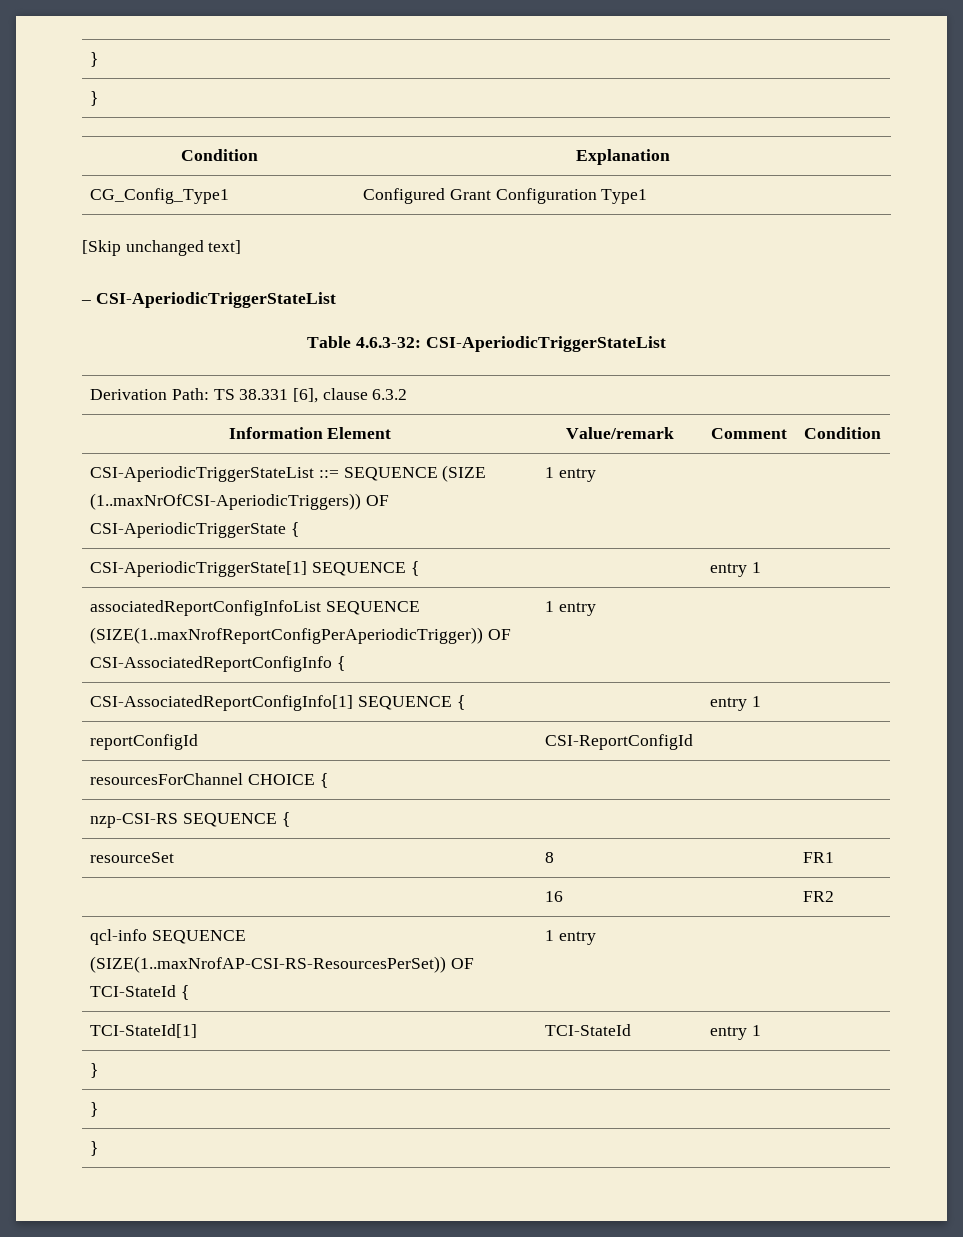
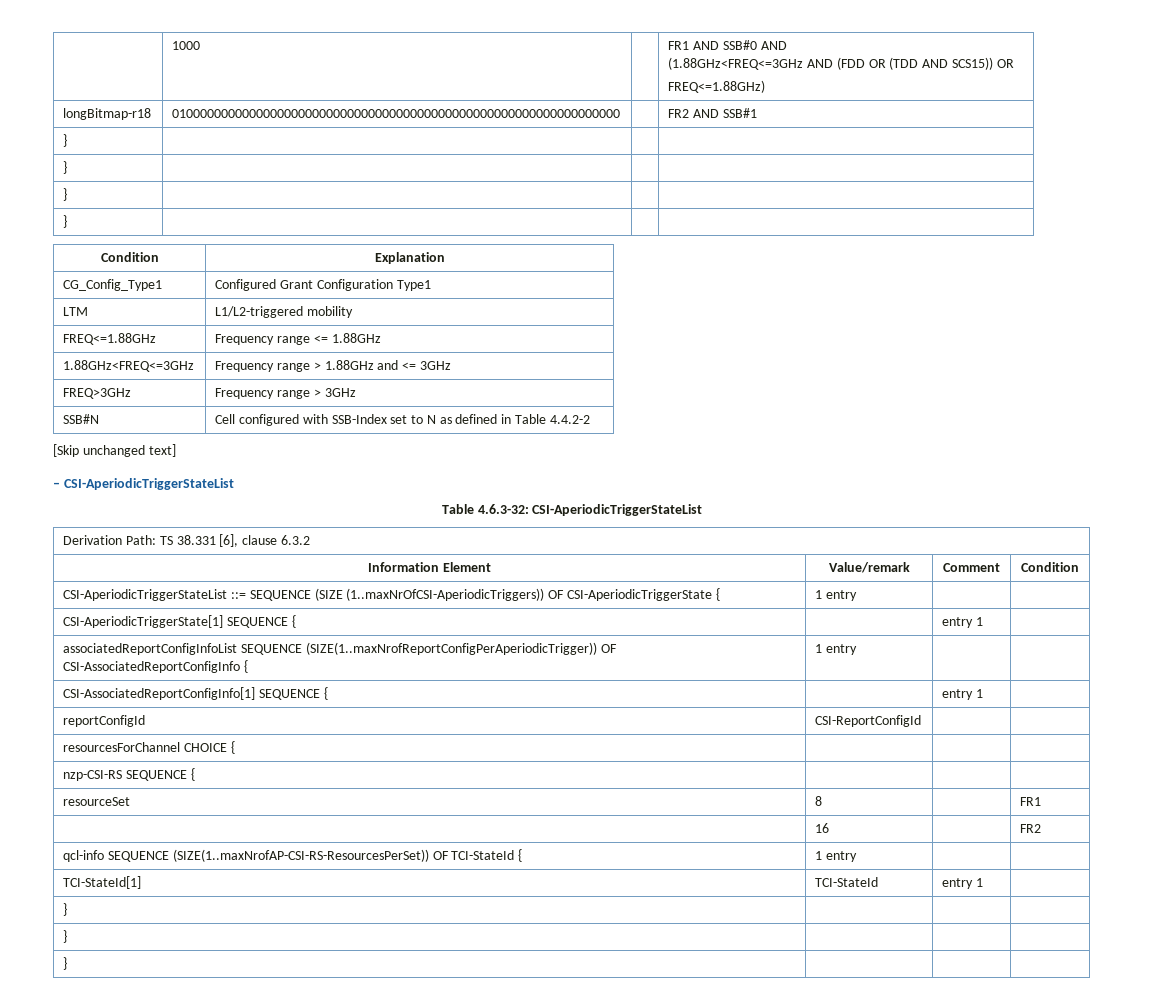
(90, 59) none -> [172,41,201,50] [668,40,787,50] [668,57,1014,70] [668,80,766,93] [63,108,152,120] [172,109,621,118] [668,108,757,118] [63,134,68,147] [63,161,68,174] | 1000 | | FR1 AND SSB#0 AND // (1.88GHz<FREQ<=3GHz AND (FDD OR (TDD AND SCS15)) OR // FREQ<=1.88GHz) // longBitmap-r18 | 0100000000000000000000000000000000000000000000000000000000000000 | | FR2 AND SSB#1 // } | | | // } | | | //
(648, 196) none -> [63,307,89,316] [215,306,353,318] [63,333,157,345] [215,333,381,345] [63,360,195,372] [215,360,451,372] [63,388,132,399] [215,388,356,399] [63,414,100,424] [215,414,590,426] // LTM | L1/L2-triggered mobility // FREQ<=1.88GHz | Frequency range <= 1.88GHz // 1.88GHz<FREQ<=3GHz | Frequency range > 1.88GHz and <= 3GHz // FREQ>3GHz | Frequency range > 3GHz // SSB#N | Cell configured with SSB-Index set to N as defined in Table 4.4.2-2

